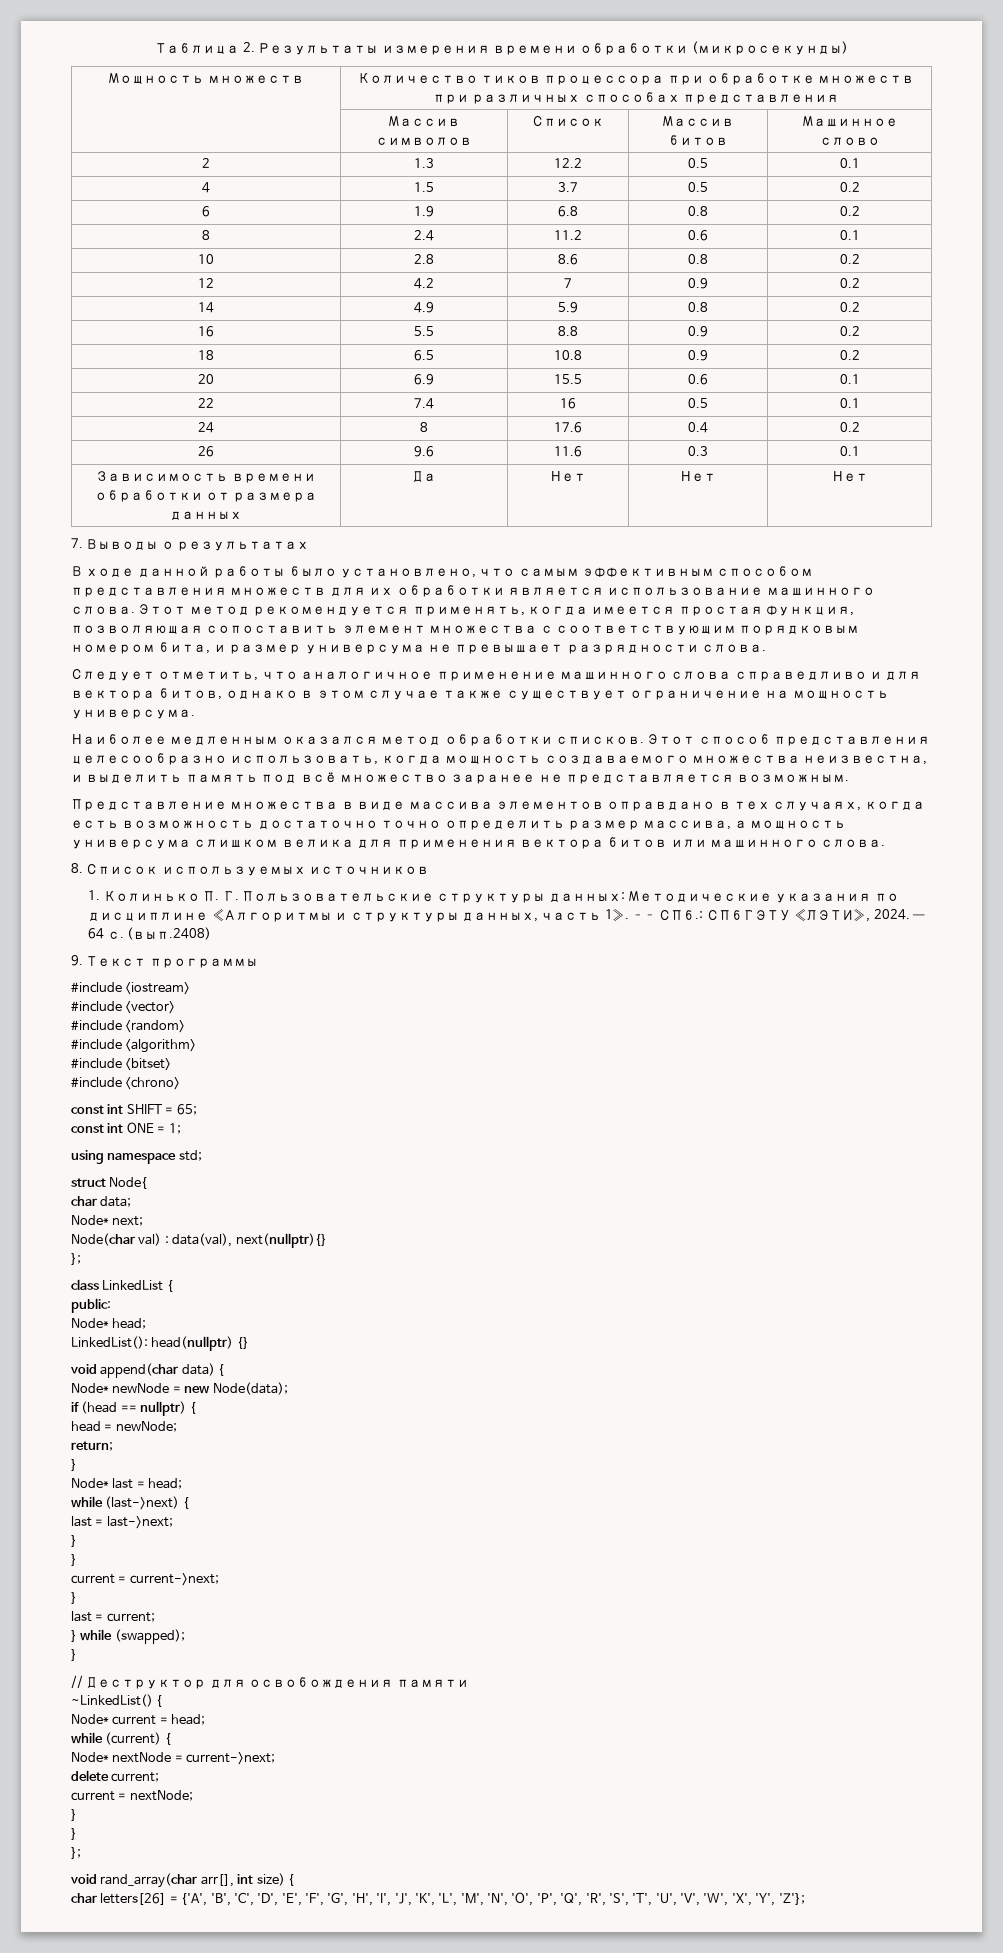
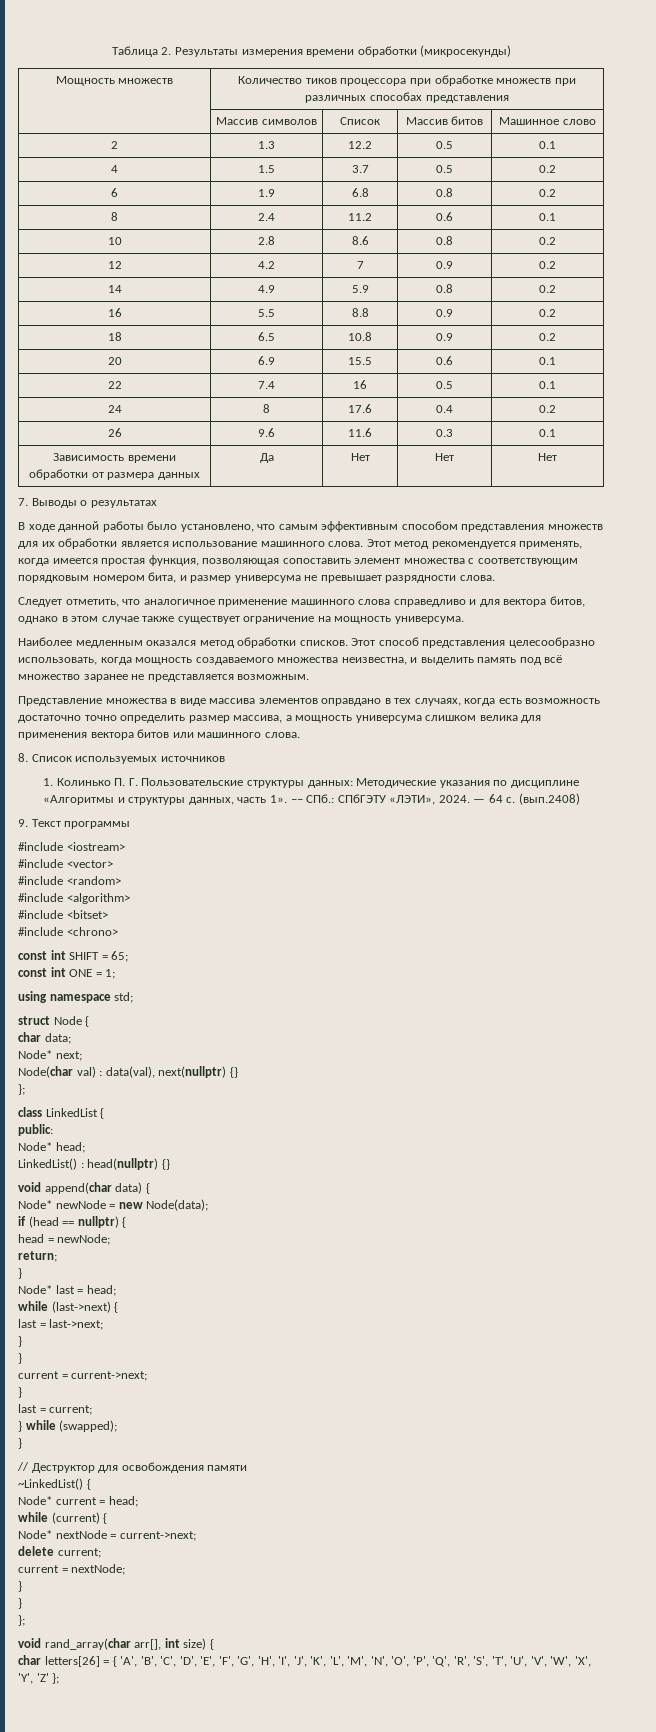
[109,1177,148,1189] Node{ -> [53,1016,90,1027] Node {
[235,1233,327,1248] next(nullptr){} -> [158,1066,238,1078] next(nullptr) {}
[71,1336,148,1349] LinkedList(): -> [18,1158,84,1170] LinkedList() :
[181,1893,208,1906] {'A', -> [112,1656,138,1667] { 'A',
[778,1893,805,1905] 'Z'}; -> [36,1673,60,1684] 'Z' };

